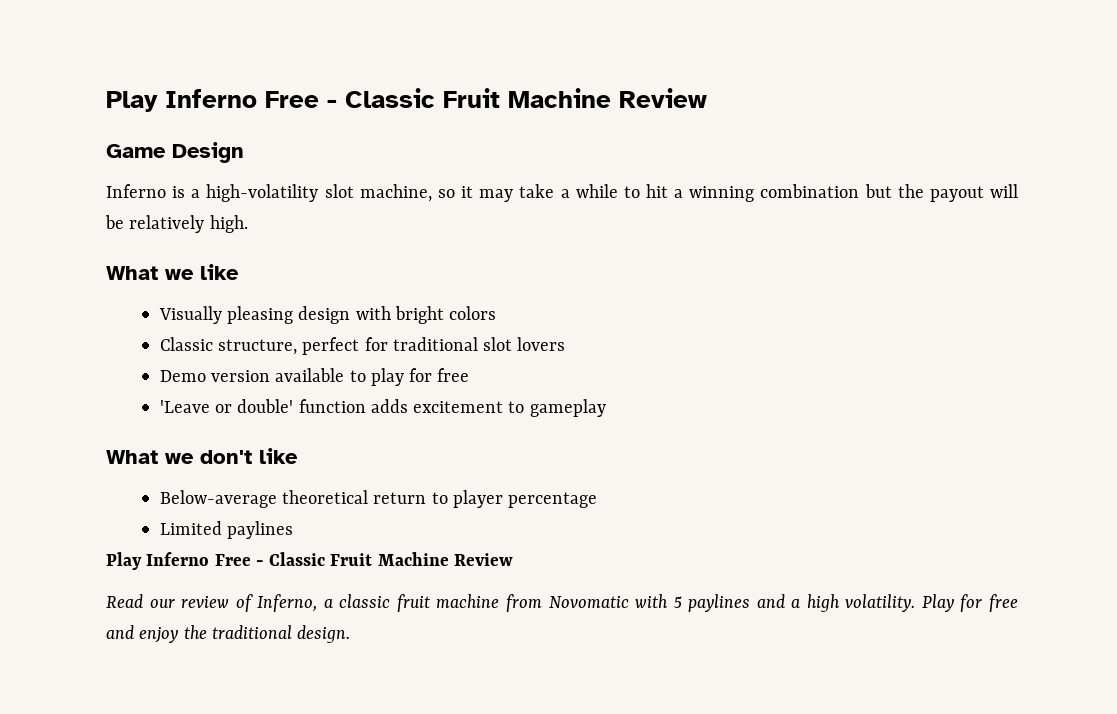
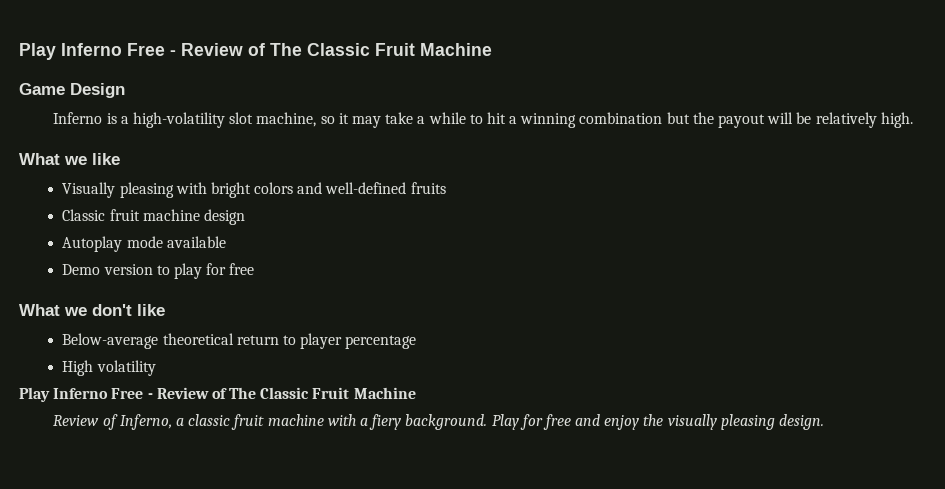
[106,88,707,112] Play Inferno Free - Classic Fruit Machine Review -> [19,43,492,60] Play Inferno Free - Review of The Classic Fruit Machine
[298,306,351,324] design -> (174, 190) none
[159,337,566,355] // Classic structure, perfect for traditional slot lovers -> [297,182,446,194] [62,209,245,225] [62,236,226,252] and well-defined fruits // Classic fruit machine design // Autoplay mode available
[275,368,345,382] available -> (153, 269) none
[159,399,606,417] // 'Leave or double' function adds excitement to gameplay -> (255, 269) none
[159,521,294,539] [106,552,513,570] [106,594,230,608] Limited paylines // Play Inferno Free - Classic Fruit Machine Review // Read our review -> [62,360,156,376] [19,387,416,402] [53,415,100,426] High volatility // Play Inferno Free - Review of The Classic Fruit Machine // Review
[505,594,916,612] from Novomatic with 5 paylines and a high volatility. -> [327,414,488,430] with a fiery background.
[211,625,292,639] traditional -> [667,414,775,430] visually pleasing

